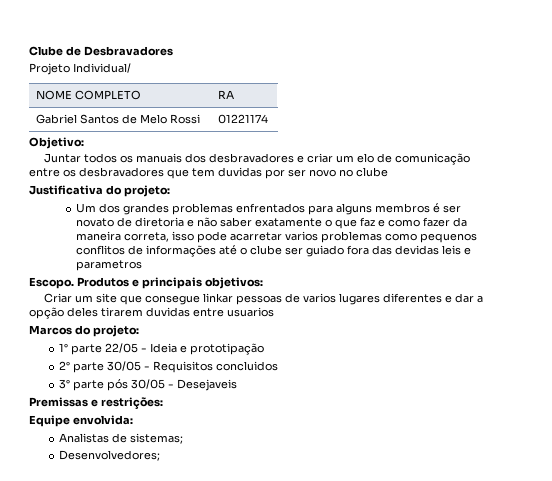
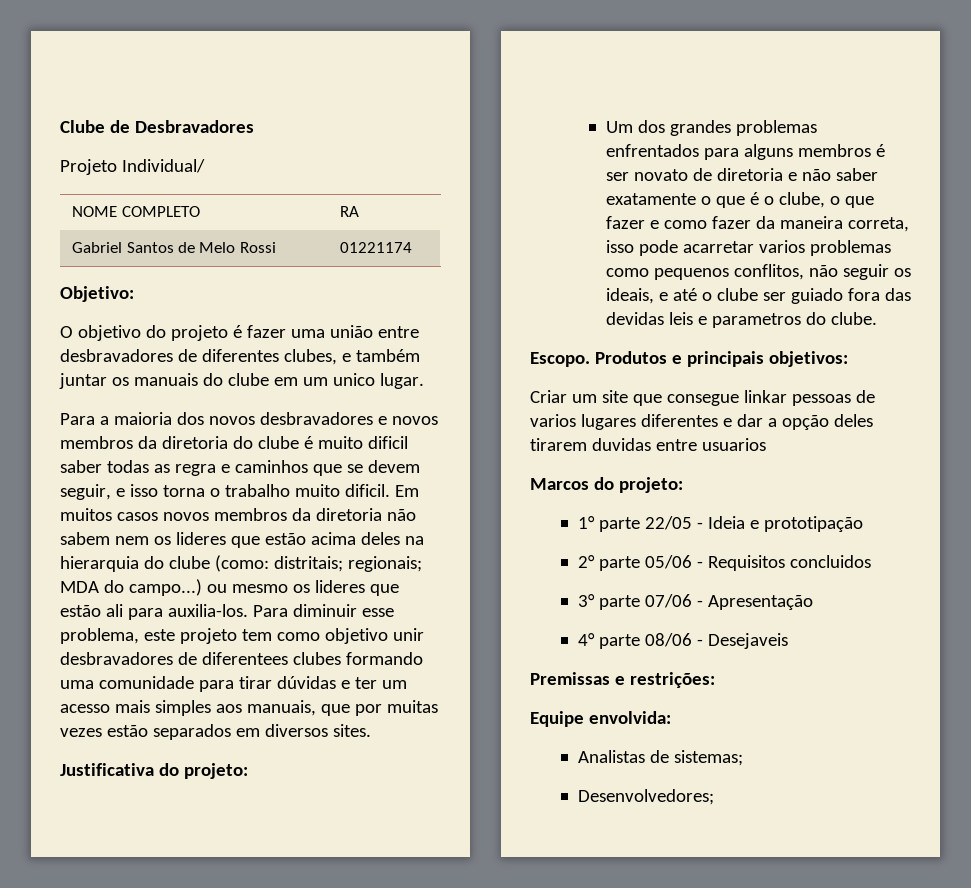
[44,153,471,165] [29,167,388,179] Juntar todos os manuais dos desbravadores e criar um elo de comunicação entre os desbravadores que tem duvidas por ser novo no clube -> [60,325,419,341] [60,349,420,365] [59,373,424,389] [60,412,438,425] [60,436,408,449] [60,460,420,476] [60,484,419,500] [60,508,416,521] [60,532,424,548] [60,555,422,572] [60,579,399,596] [60,604,394,620] [60,628,424,644] [60,652,423,665] [60,676,407,692] [60,700,438,716] [60,724,371,740] O objetivo do projeto é fazer uma união entre desbravadores de diferentes clubes, e também juntar os manuais do clube em um unico lugar. // Para a maioria dos novos desbravadores e novos membros da diretoria do clube é muito dificil saber todas as regra e caminhos que se devem seguir, e isso torna o trabalho muito dificil. Em muitos casos novos membros da diretoria não sabem nem os lideres que estão acima deles na hierarquia do clube (como: distritais; regionais; MDA do campo...) ou mesmo os lideres que estão ali para auxilia-los. Para diminuir esse problema, este projeto tem como objetivo unir desbravadores de diferentees clubes formando uma comunidade para tirar dúvidas e ter um acesso mais simples aos manuais, que por muitas vezes estão separados em diversos sites.
[360,217,376,227] faz -> [749,192,874,208] [605,216,645,229] é o clube, o que fazer
[76,245,217,257] conflitos de informações -> [733,264,911,280] [605,288,668,304] conflitos, não seguir os ideais, e
(143, 265) none -> [805,312,877,325] do clube.
[106,361,141,371] 30/05 -> [644,555,692,569] 05/06
[106,379,165,391] pós 30/05 -> [644,594,813,610] [577,633,692,649] 07/06 - Apresentação // 4° parte 08/06

